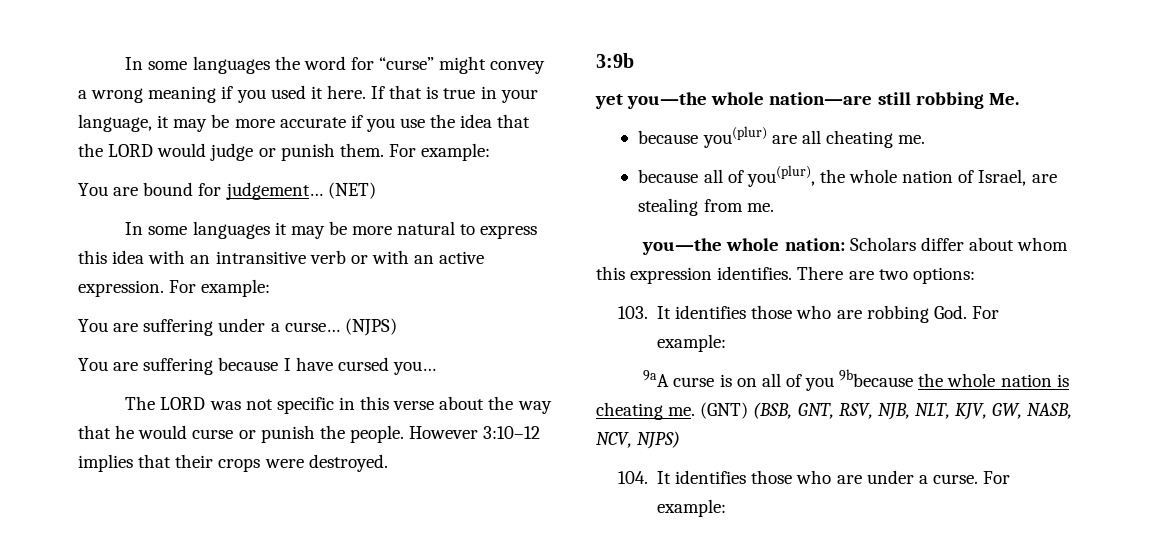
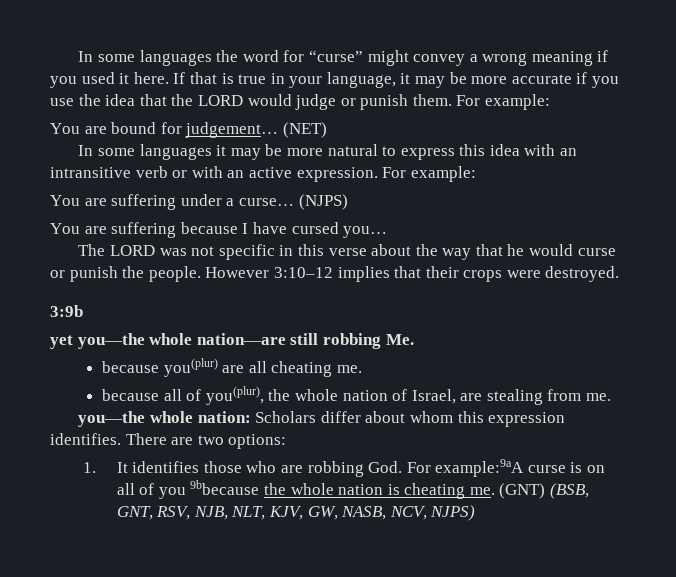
[617,306,648,319] 103. -> [83,462,97,473] 1.
[657,334,727,352] [643,370,670,387] example: // 9aA -> [435,459,525,477] example:9aA
[617,470,1011,484] [657,499,727,517] // 104. It identifies those who are under a curse. For example: -> (476, 513) none

